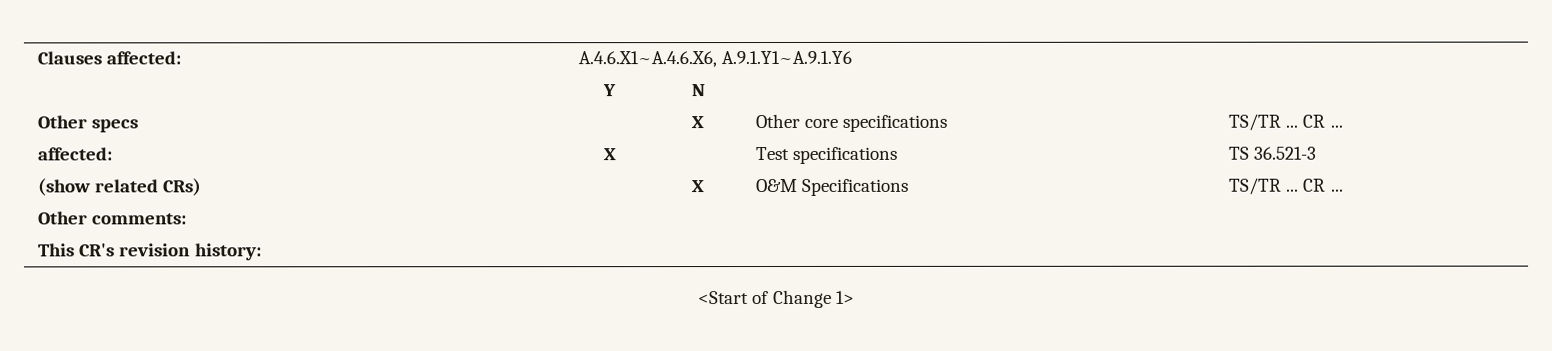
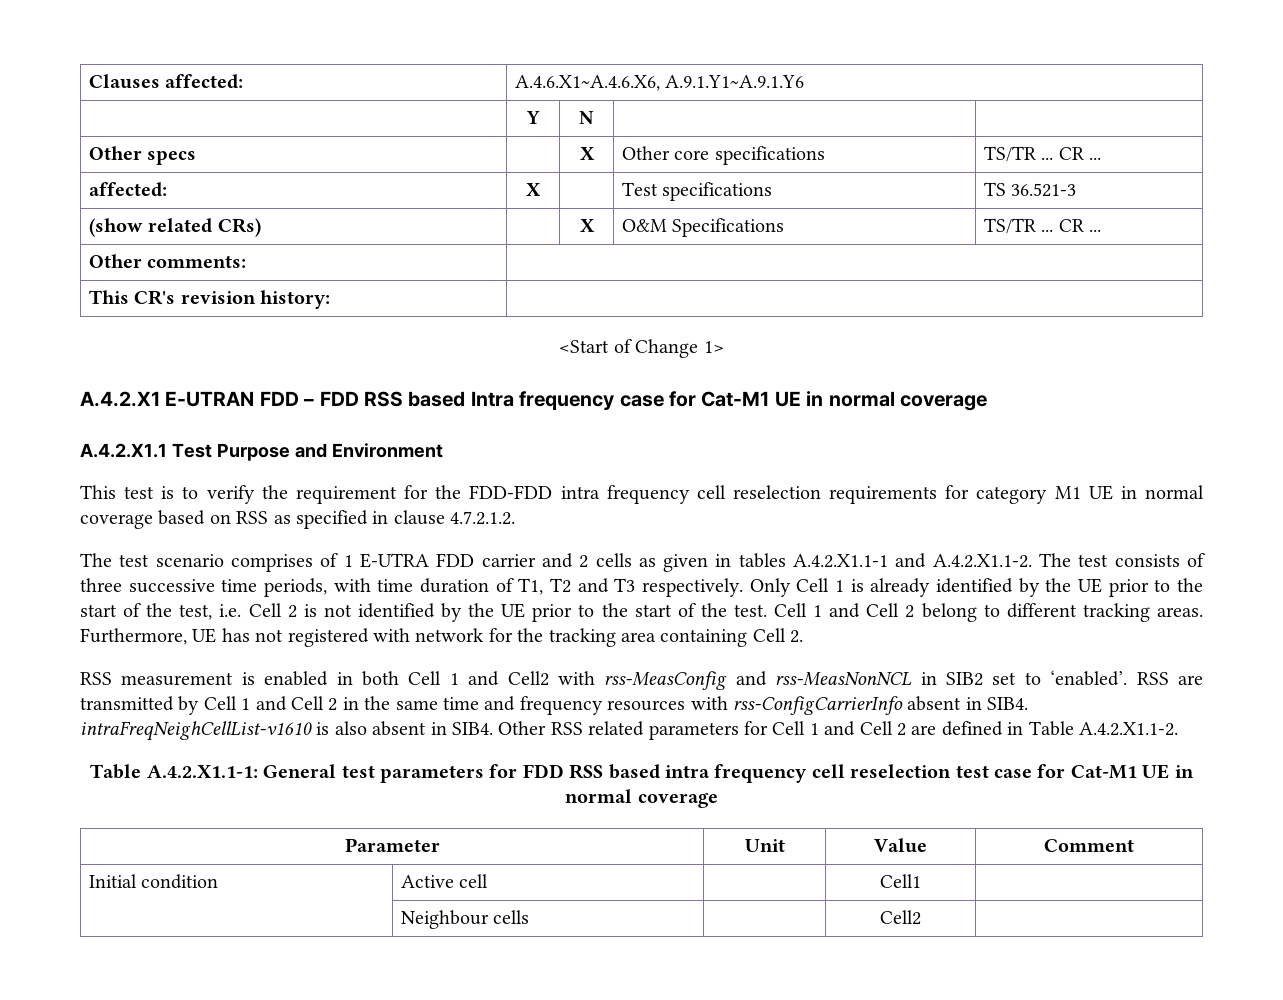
(855, 297) none -> [80,391,987,411] [80,443,443,461] [80,485,1204,504] [80,510,516,529] [80,553,1206,572] [80,578,1203,597] [80,603,1204,622] [80,628,804,647] [80,670,1203,690] [80,696,1029,715] [80,721,1178,741] [90,764,1194,783] [565,789,718,808] [344,838,440,852] [744,839,785,852] [874,838,927,853] [1044,839,1134,852] [88,874,219,889] [400,874,489,888] [880,874,921,888] [400,910,530,929] [880,910,921,925] // A.4.2.X1 E-UTRAN FDD – FDD RSS based Intra frequency case for Cat-M1 UE in normal coverage // A.4.2.X1.1 Test Purpose and Environment // This test is to verify the requirement for the FDD-FDD intra frequency cell reselection requirements for category M1 UE in normal coverage based on RSS as specified in clause 4.7.2.1.2. // The test scenario comprises of 1 E-UTRA FDD carrier and 2 cells as given in tables A.4.2.X1.1-1 and A.4.2.X1.1-2. The test consists of three successive time periods, with time duration of T1, T2 and T3 respectively. Only Cell 1 is already identified by the UE prior to the start of the test, i.e. Cell 2 is not identified by the UE prior to the start of the test. Cell 1 and Cell 2 belong to different tracking areas. Furthermore, UE has not registered with network for the tracking area containing Cell 2. // RSS measurement is enabled in both Cell 1 and Cell2 with rss-MeasConfig and rss-MeasNonNCL in SIB2 set to ‘enabled’. RSS are transmitted by Cell 1 and Cell 2 in the same time and frequency resources with rss-ConfigCarrierInfo absent in SIB4. intraFreqNeighCellList-v1610 is also absent in SIB4. Other RSS related parameters for Cell 1 and Cell 2 are defined in Table A.4.2.X1.1-2. // Table A.4.2.X1.1-1: General test parameters for FDD RSS based intra frequency cell reselection test case for Cat-M1 UE in normal coverage // Parameter | Unit | Value | Comment // Initial condition | Active cell | | Cell1 | // | Neighbour cells | | Cell2 |

